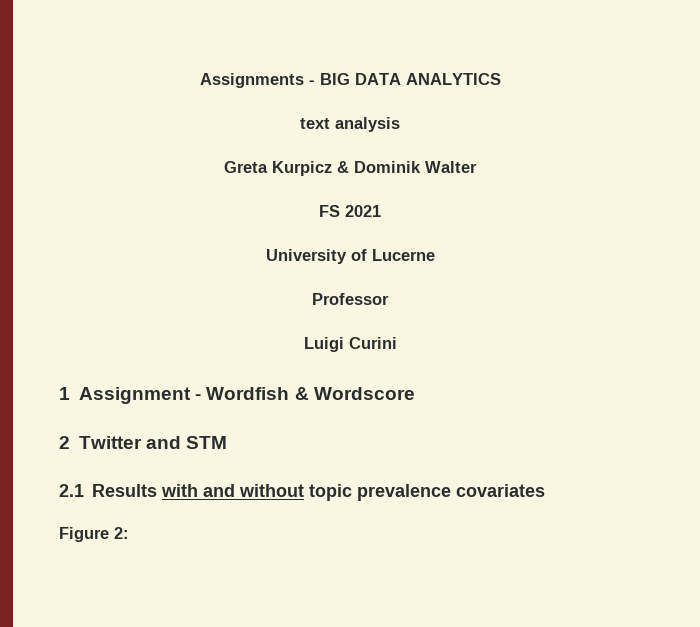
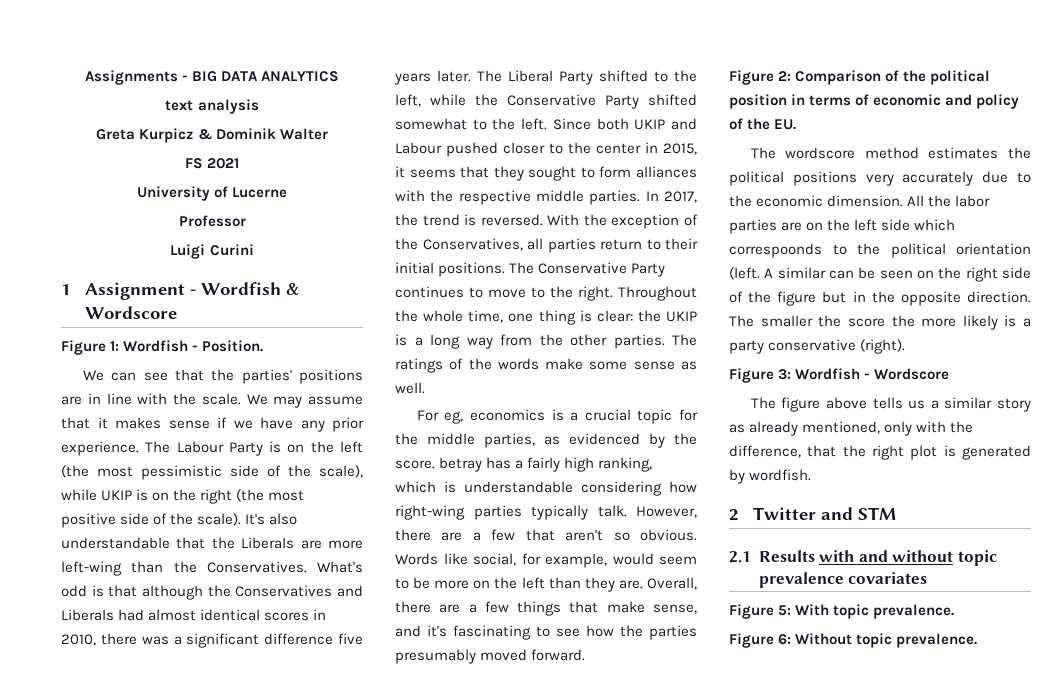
(415, 393) none -> [61,340,264,355] [82,369,363,384] [61,393,363,408] [61,417,364,432] [61,441,363,456] [61,465,363,480] [61,489,305,504] [61,513,298,528] [61,537,363,549] [61,561,363,576] [61,585,363,600] [61,609,327,621] [61,633,363,648] [394,70,697,85] [395,94,697,109] [395,118,697,130] [395,142,697,157] [395,166,697,181] [395,190,697,205] [395,214,698,229] [395,238,698,253] [395,262,666,277] [395,286,697,301] [395,310,697,325] [395,334,697,349] [395,358,697,373] [395,382,425,394] [416,409,698,424] [395,433,697,448] [395,457,653,472] [395,481,697,496] [395,505,697,520] [395,529,697,541] [395,553,697,568] [395,577,697,592] [395,601,697,616] [395,625,697,640] [395,649,586,664] [729,70,991,85] [729,94,1020,109] [729,118,797,130] [750,147,1031,159] [729,171,1031,186] [729,195,991,207] [729,219,956,234] [729,243,1031,258] [729,267,1031,282] [729,291,1031,306] [729,315,1031,330] [729,339,906,354] [729,368,950,383] [750,397,1031,412] [729,421,974,436] [729,445,1031,460] [729,469,812,484] // Figure 1: Wordfish - Position. // We can see that the parties' positions are in line with the scale. We may assume that it makes sense if we have any prior experience. The Labour Party is on the left (the most pessimistic side of the scale), while UKIP is on the right (the most positive side of the scale). It's also understandable that the Liberals are more left-wing than the Conservatives. What's odd is that although the Conservatives and Liberals had almost identical scores in 2010, there was a significant difference five years later. The Liberal Party shifted to the left, while the Conservative Party shifted somewhat to the left. Since both UKIP and Labour pushed closer to the center in 2015, it seems that they sought to form alliances with the respective middle parties. In 2017, the trend is reversed. With the exception of the Conservatives, all parties return to their initial positions. The Conservative Party continues to move to the right. Throughout the whole time, one thing is clear: the UKIP is a long way from the other parties. The ratings of the words make some sense as well. // For eg, economics is a crucial topic for the middle parties, as evidenced by the score. betray has a fairly high ranking, which is understandable considering how right-wing parties typically talk. However, there are a few that aren't so obvious. Words like social, for example, would seem to be more on the left than they are. Overall, there are a few things that make sense, and it's fascinating to see how the parties presumably moved forward. // Figure 2: Comparison of the political position in terms of economic and policy of the EU. // The wordscore method estimates the political positions very accurately due to the economic dimension. All the labor parties are on the left side which correspoonds to the political orientation (left. A similar can be seen on the right side of the figure but in the opposite direction. The smaller the score the more likely is a party conservative (right). // Figure 3: Wordfish - Wordscore // The figure above tells us a similar story as already mentioned, only with the difference, that the right plot is generated by wordfish.
[114,527,129,539] 2: -> [778,604,955,619] [729,633,978,648] 5: With topic prevalence. // Figure 6: Without topic prevalence.

